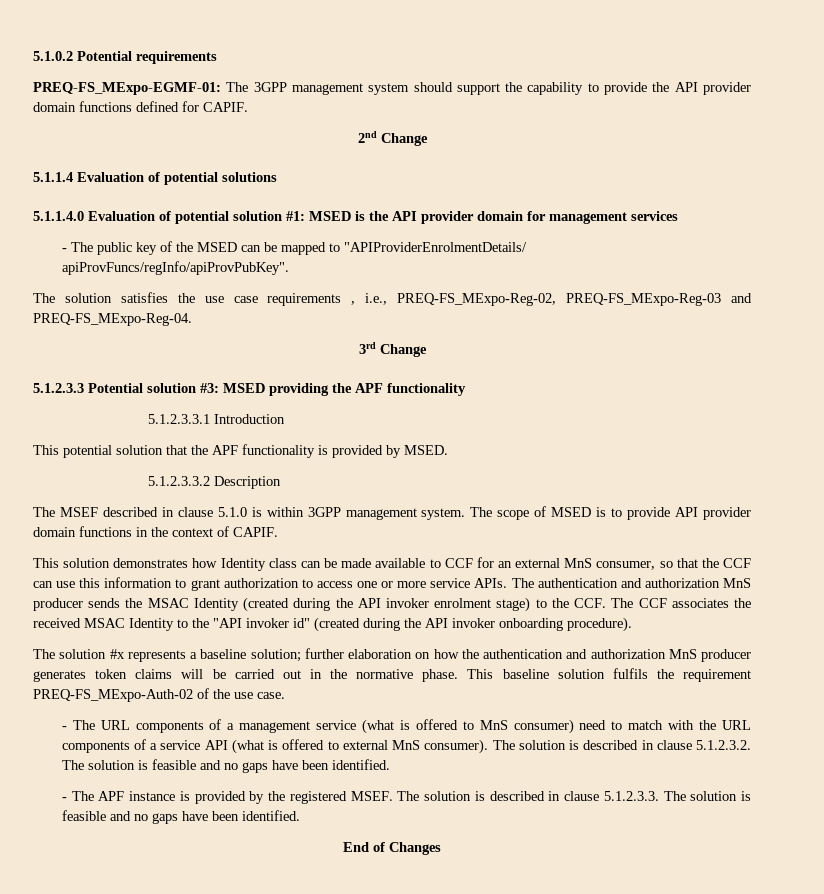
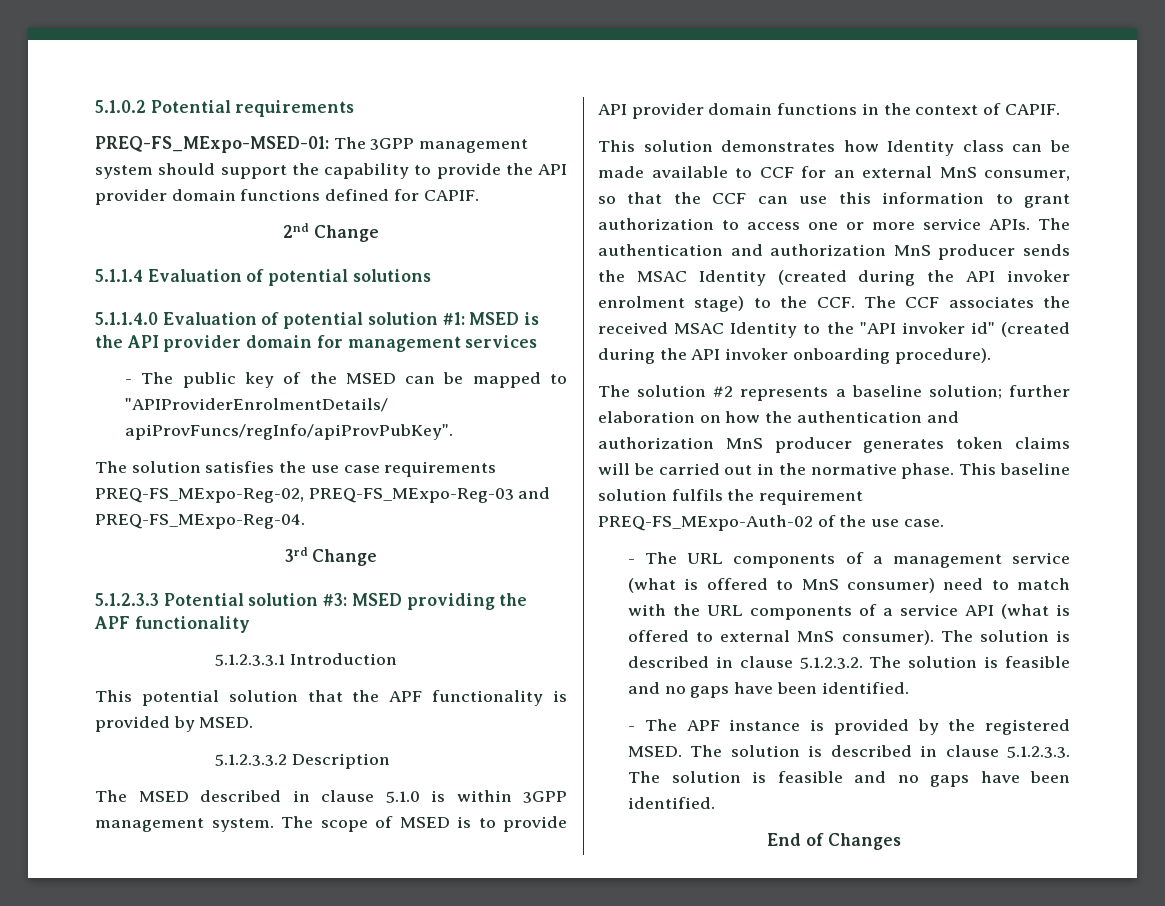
[33,82,221,95] PREQ-FS_MExpo-EGMF-01: -> [95,136,329,153] PREQ-FS_MExpo-MSED-01:
[351,293,388,305] , i.e., -> (497, 469) none
[59,507,98,517] MSEF -> [138,791,189,802] MSED
[109,649,125,659] #x -> [713,386,734,397] #2
[350,791,393,801] MSEF. -> [628,746,683,757] MSED.

